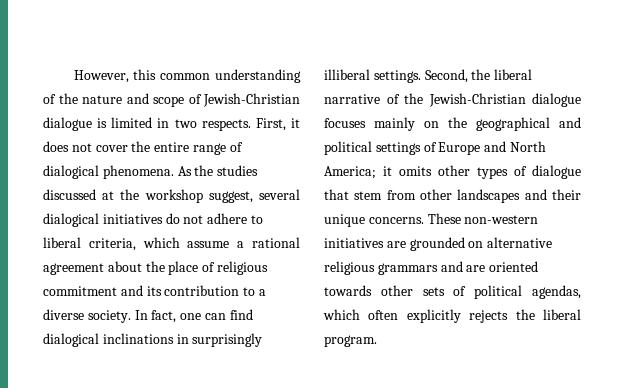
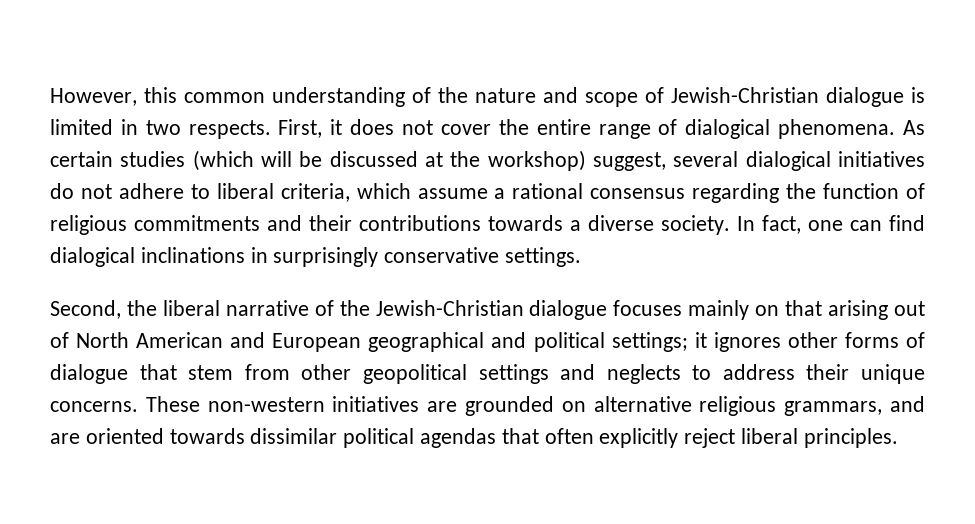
[194,165,259,176] the studies -> [50,150,323,171] certain studies (which will be
[144,189,203,203] workshop -> [487,150,586,171] workshop)
[43,261,268,275] [43,285,256,296] agreement about the place of religious commitment and its contribution to -> [590,183,926,203] [50,215,563,235] consensus regarding the function of religious commitments and their contributions towards
[324,69,370,80] illiberal -> [384,247,500,263] conservative
(421, 76) none -> (582, 257) //
[448,117,581,131] [324,141,546,155] [324,165,508,179] the geographical and political settings of Europe and North America; it omits other types -> [785,300,925,320] [50,332,899,352] that arising out of North American and European geographical and political settings; it ignores other forms
[457,189,547,203] landscapes and -> [362,364,795,384] geopolitical settings and neglects to address
[377,263,438,275] grammars -> [784,401,883,416] grammars,
[380,285,581,299] [323,309,581,323] [324,335,377,347] other sets of political agendas, which often explicitly rejects the liberal program. -> [250,428,898,448] dissimilar political agendas that often explicitly reject liberal principles.

